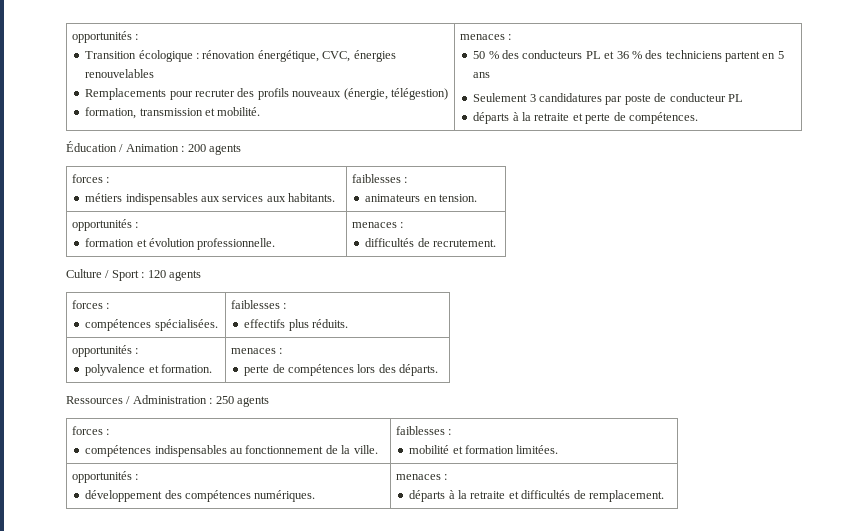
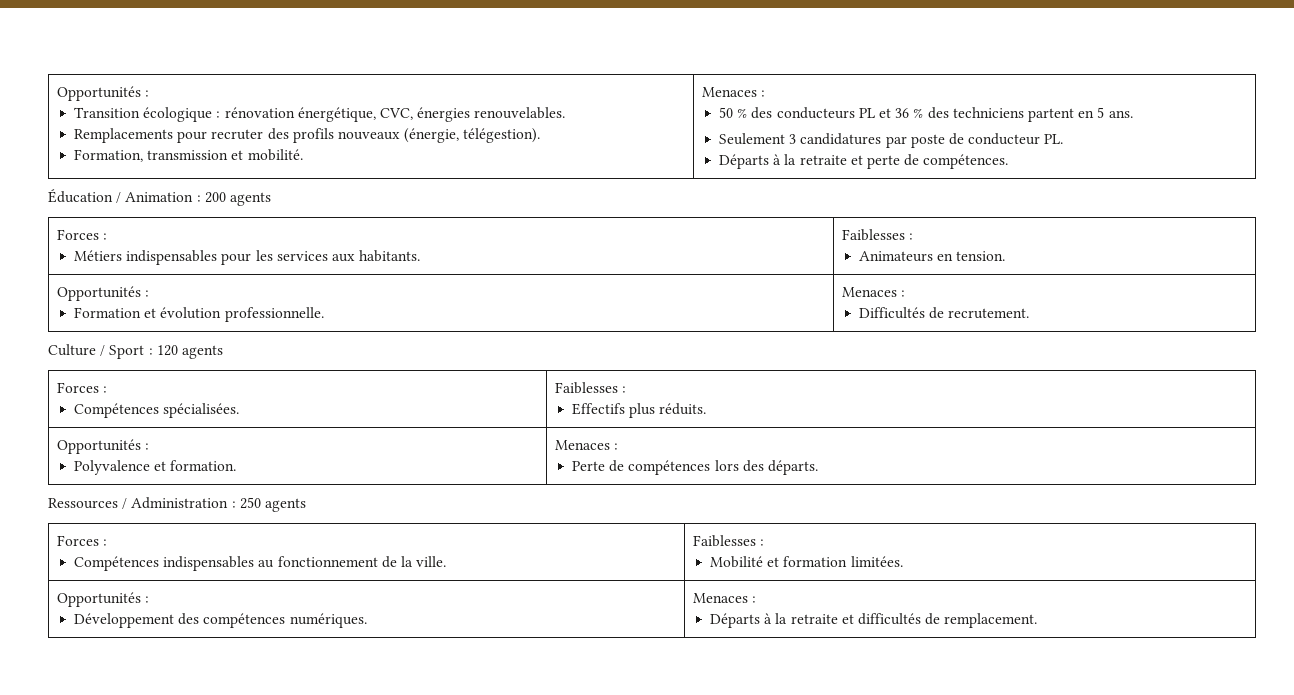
[71,31,132,43] opportunités -> [57,86,142,101] Opportunités
[85,69,155,78] renouvelables -> [474,107,566,119] renouvelables.
[390,88,448,100] [85,107,137,119] télégestion) // formation, -> [463,128,541,143] [74,149,144,162] télégestion). // Formation,
[459,34,505,40] menaces -> [702,87,758,97] Menaces
[473,72,491,78] ans -> [1108,110,1133,118] ans.
[727,94,743,102] [473,112,510,124] PL // départs -> [1044,134,1064,144] [719,154,770,169] PL. // Départs
[71,174,109,183] [85,193,221,205] forces : // métiers indispensables aux -> [57,229,108,240] [74,250,273,265] Forces : // Métiers indispensables pour les
[351,174,407,183] [365,194,421,202] faiblesses : // animateurs -> [842,229,914,241] [859,251,934,262] Faiblesses : // Animateurs
[71,219,138,231] [85,238,135,247] opportunités : // formation -> [57,286,150,301] [74,307,142,318] Opportunités : // Formation
[351,222,403,228] [365,238,415,247] menaces : // difficultés -> [842,287,906,297] [859,307,926,319] Menaces : // Difficultés
[71,300,109,309] [85,319,152,331] forces : // compétences -> [57,382,108,393] [74,403,160,418] Forces : // Compétences
[230,300,286,309] [244,319,286,328] faiblesses : // effectifs -> [555,382,627,394] [572,403,626,415] Faiblesses : // Effectifs
[71,345,138,357] [85,364,146,376] opportunités : // polyvalence -> [57,439,150,454] [74,460,151,475] Opportunités : // Polyvalence
[230,348,282,354] [244,365,270,376] menaces : // perte -> [555,440,619,450] [572,461,606,471] Menaces : // Perte
[71,426,109,435] [85,445,152,457] forces : // compétences -> [57,535,108,546] [74,556,160,571] Forces : // Compétences
[395,426,451,435] [409,445,450,454] faiblesses : // mobilité -> [693,535,765,547] [710,556,764,568] Faiblesses : // Mobilité
[71,471,138,483] [85,490,163,502] opportunités : // développement -> [57,592,150,607] [74,613,175,628] Opportunités : // Développement
[395,474,447,480] [409,490,446,502] menaces : // départs -> [693,593,757,603] [710,613,761,628] Menaces : // Départs

